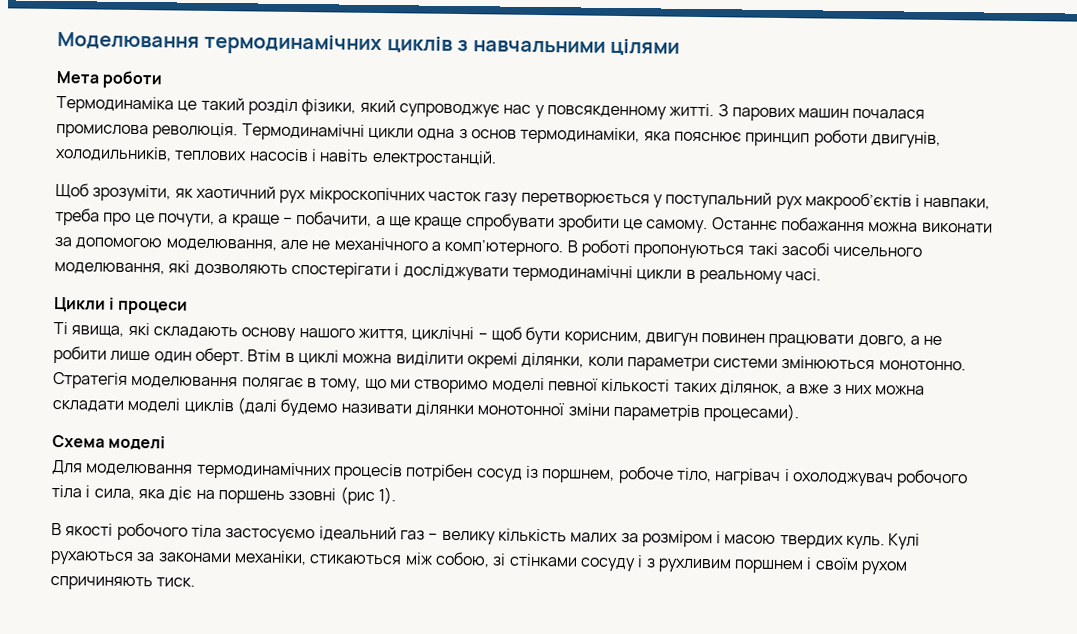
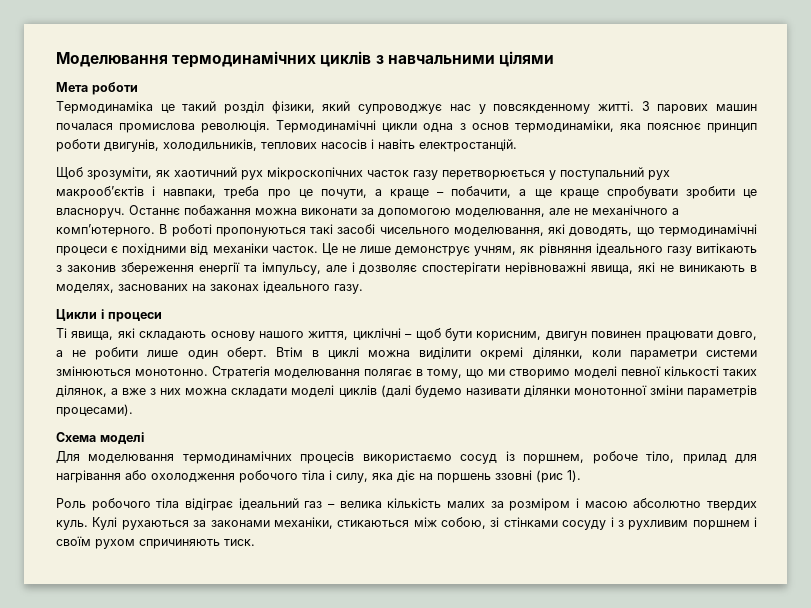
[646,219,709,234] самому. -> [56,208,125,218] власноруч.
[193,261,822,285] дозволяють спостерігати і досліджувати термодинамічні цикли в реальному часі. -> [569,224,757,237] [56,243,757,256] [56,262,757,275] [56,281,363,294] доводять, що термодинамічні процеси є похідними від механіки часток. Це не лише демонструє учням, як рівняння ідеального газу витікають з законив збереження енергії та імпульсу, але і дозволяє спостерігати нерівноважні явища, які не виникають в моделях, заснованих на законах ідеального газу.
[405,463,474,482] потрібен -> [362,454,452,464] використаємо
[714,468,894,487] нагрівач і охолоджувач -> [682,454,758,464] [56,470,235,483] прилад для нагрівання або охолодження
[93,488,135,501] сила, -> [336,473,368,483] силу,
[51,522,316,543] В якості робочого тіла застосуємо -> [56,498,233,511] Роль робочого тіла відіграє
[441,530,496,545] велику -> [339,501,382,508] велика
(777, 539) none -> [633,498,702,508] абсолютно

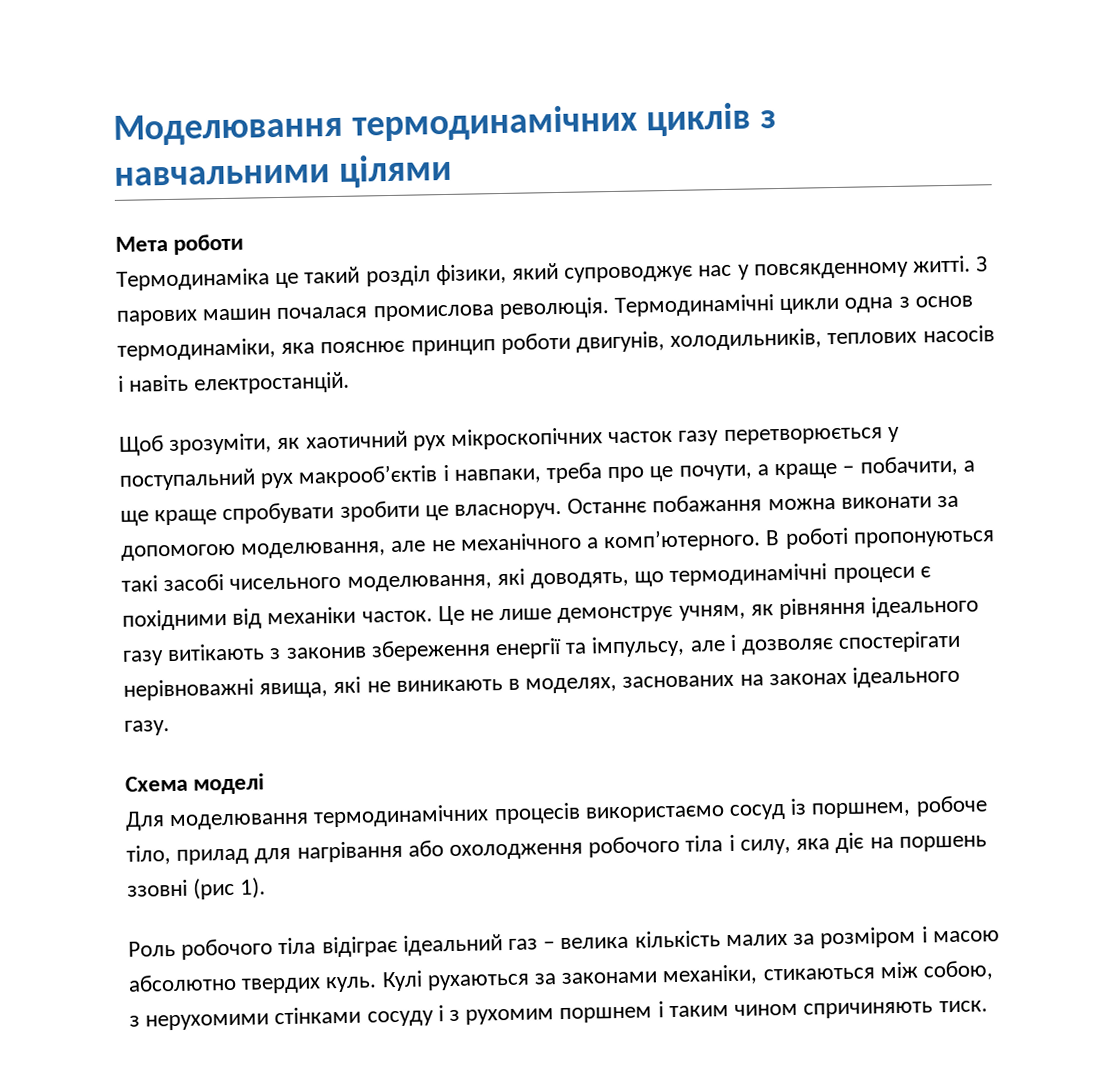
[56,309,162,322] [56,328,757,341] [56,347,757,360] [56,366,757,379] [56,385,758,398] [56,404,133,417] // Цикли і процеси // Ті явища, які складають основу нашого життя, циклічні – щоб бути корисним, двигун повинен працювати довго, а не робити лише один оберт. Втім в циклі можна виділити окремі ділянки, коли параметри системи змінюються монотонно. Стратегія моделювання полягає в тому, що ми створимо моделі певної кількості таких ділянок, а вже з них можна складати моделі циклів (далі будемо називати ділянки монотонної зміни параметрів процесами). -> (170, 728) none
[490,517,500,527] зі -> [129,1013,270,1031] з нерухомими
[628,520,689,530] рухливим -> [465,1008,555,1025] рухомим
[56,536,135,549] своїм рухом -> [668,1003,799,1018] таким чином

